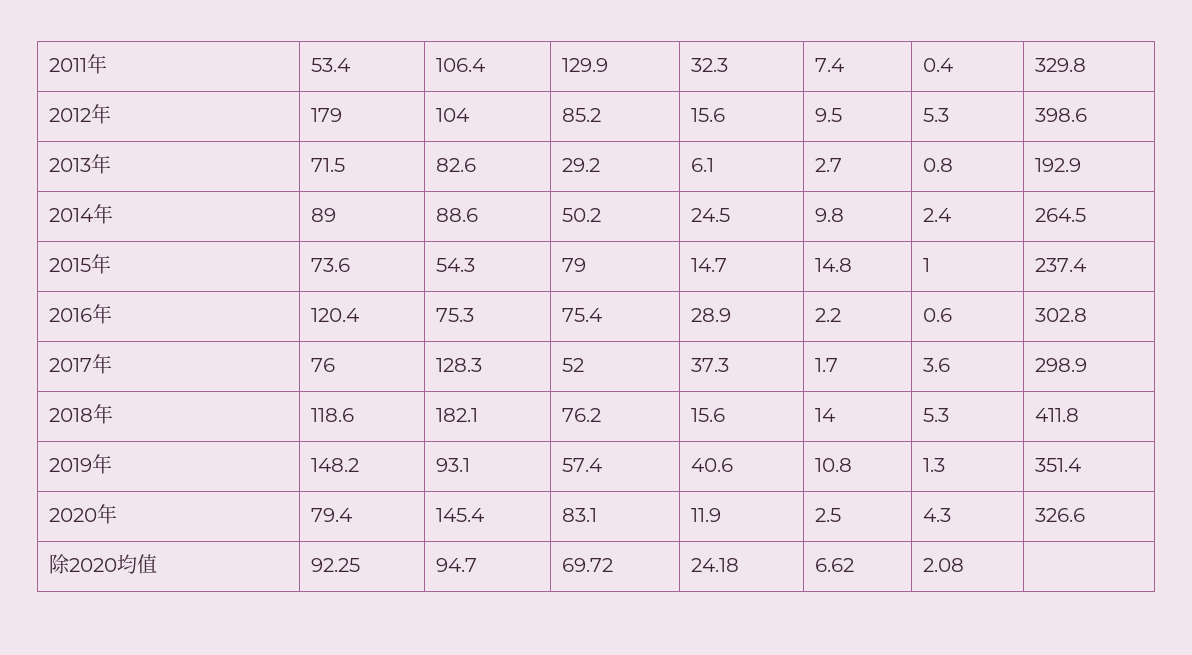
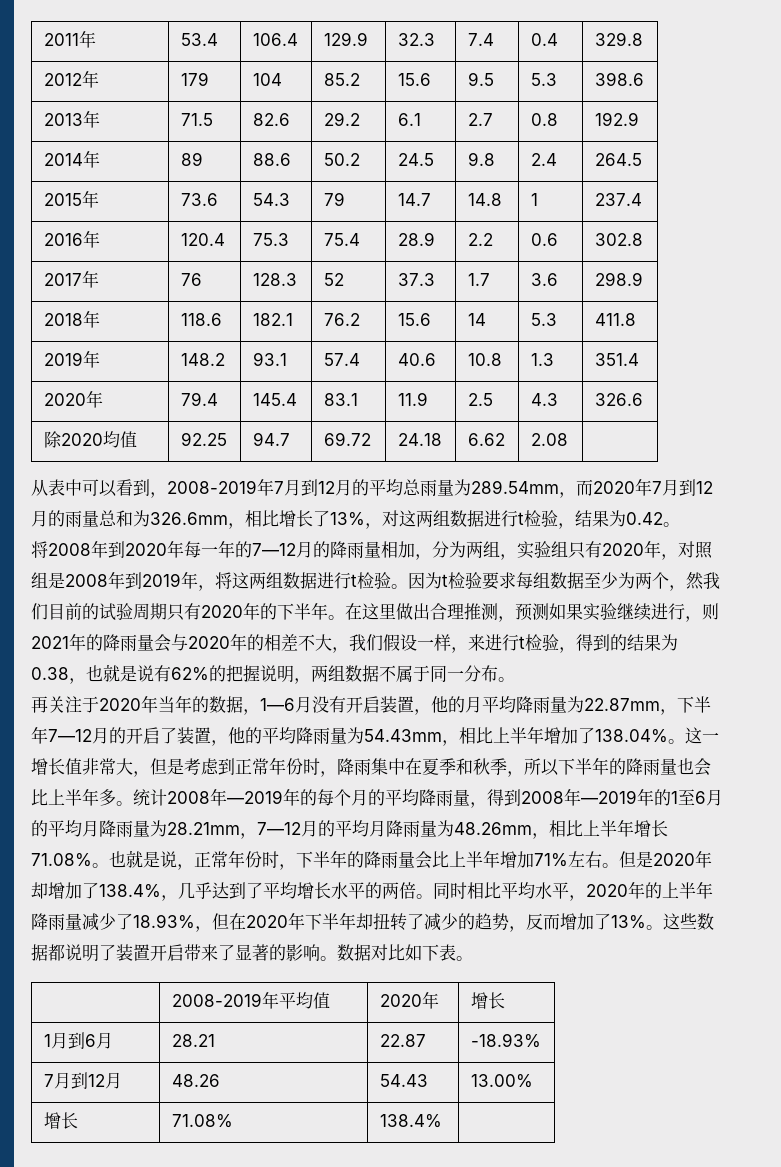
(964, 565) none -> [31,478,713,498] [31,510,680,529] [31,540,713,560] [31,571,720,591] [31,602,719,622] [31,633,678,653] [31,664,515,684] [31,695,711,715] [31,726,719,746] [31,757,711,777] [31,788,723,808] [31,819,668,839] [31,850,712,870] [31,881,713,901] [31,912,714,932] [31,944,473,962] [171,991,330,1009] [379,991,439,1009] [470,992,505,1009] [43,1032,113,1049] [171,1034,215,1047] [379,1034,426,1047] [470,1033,541,1048] [43,1072,122,1089] [171,1074,220,1087] [379,1074,428,1087] [470,1074,533,1088] [43,1112,78,1129] [171,1114,233,1128] [379,1114,442,1128] // 从表中可以看到，2008-2019年7月到12月的平均总雨量为289.54mm，而2020年7月到12月的雨量总和为326.6mm，相比增长了13%，对这两组数据进行t检验，结果为0.42。 // 将2008年到2020年每一年的7—12月的降雨量相加，分为两组，实验组只有2020年，对照组是2008年到2019年，将这两组数据进行t检验。因为t检验要求每组数据至少为两个，然我们目前的试验周期只有2020年的下半年。在这里做出合理推测，预测如果实验继续进行，则2021年的降雨量会与2020年的相差不大，我们假设一样，来进行t检验，得到的结果为0.38，也就是说有62%的把握说明，两组数据不属于同一分布。 // 再关注于2020年当年的数据，1—6月没有开启装置，他的月平均降雨量为22.87mm，下半年7—12月的开启了装置，他的平均降雨量为54.43mm，相比上半年增加了138.04%。这一增长值非常大，但是考虑到正常年份时，降雨集中在夏季和秋季，所以下半年的降雨量也会比上半年多。统计2008年—2019年的每个月的平均降雨量，得到2008年—2019年的1至6月的平均月降雨量为28.21mm，7—12月的平均月降雨量为48.26mm，相比上半年增长71.08%。也就是说，正常年份时，下半年的降雨量会比上半年增加71%左右。但是2020年却增加了138.4%，几乎达到了平均增长水平的两倍。同时相比平均水平，2020年的上半年降雨量减少了18.93%，但在2020年下半年却扭转了减少的趋势，反而增加了13%。这些数据都说明了装置开启带来了显著的影响。数据对比如下表。 // | 2008-2019年平均值 | 2020年 | 增长 // 1月到6月 | 28.21 | 22.87 | -18.93% // 7月到12月 | 48.26 | 54.43 | 13.00% // 增长 | 71.08% | 138.4% |

